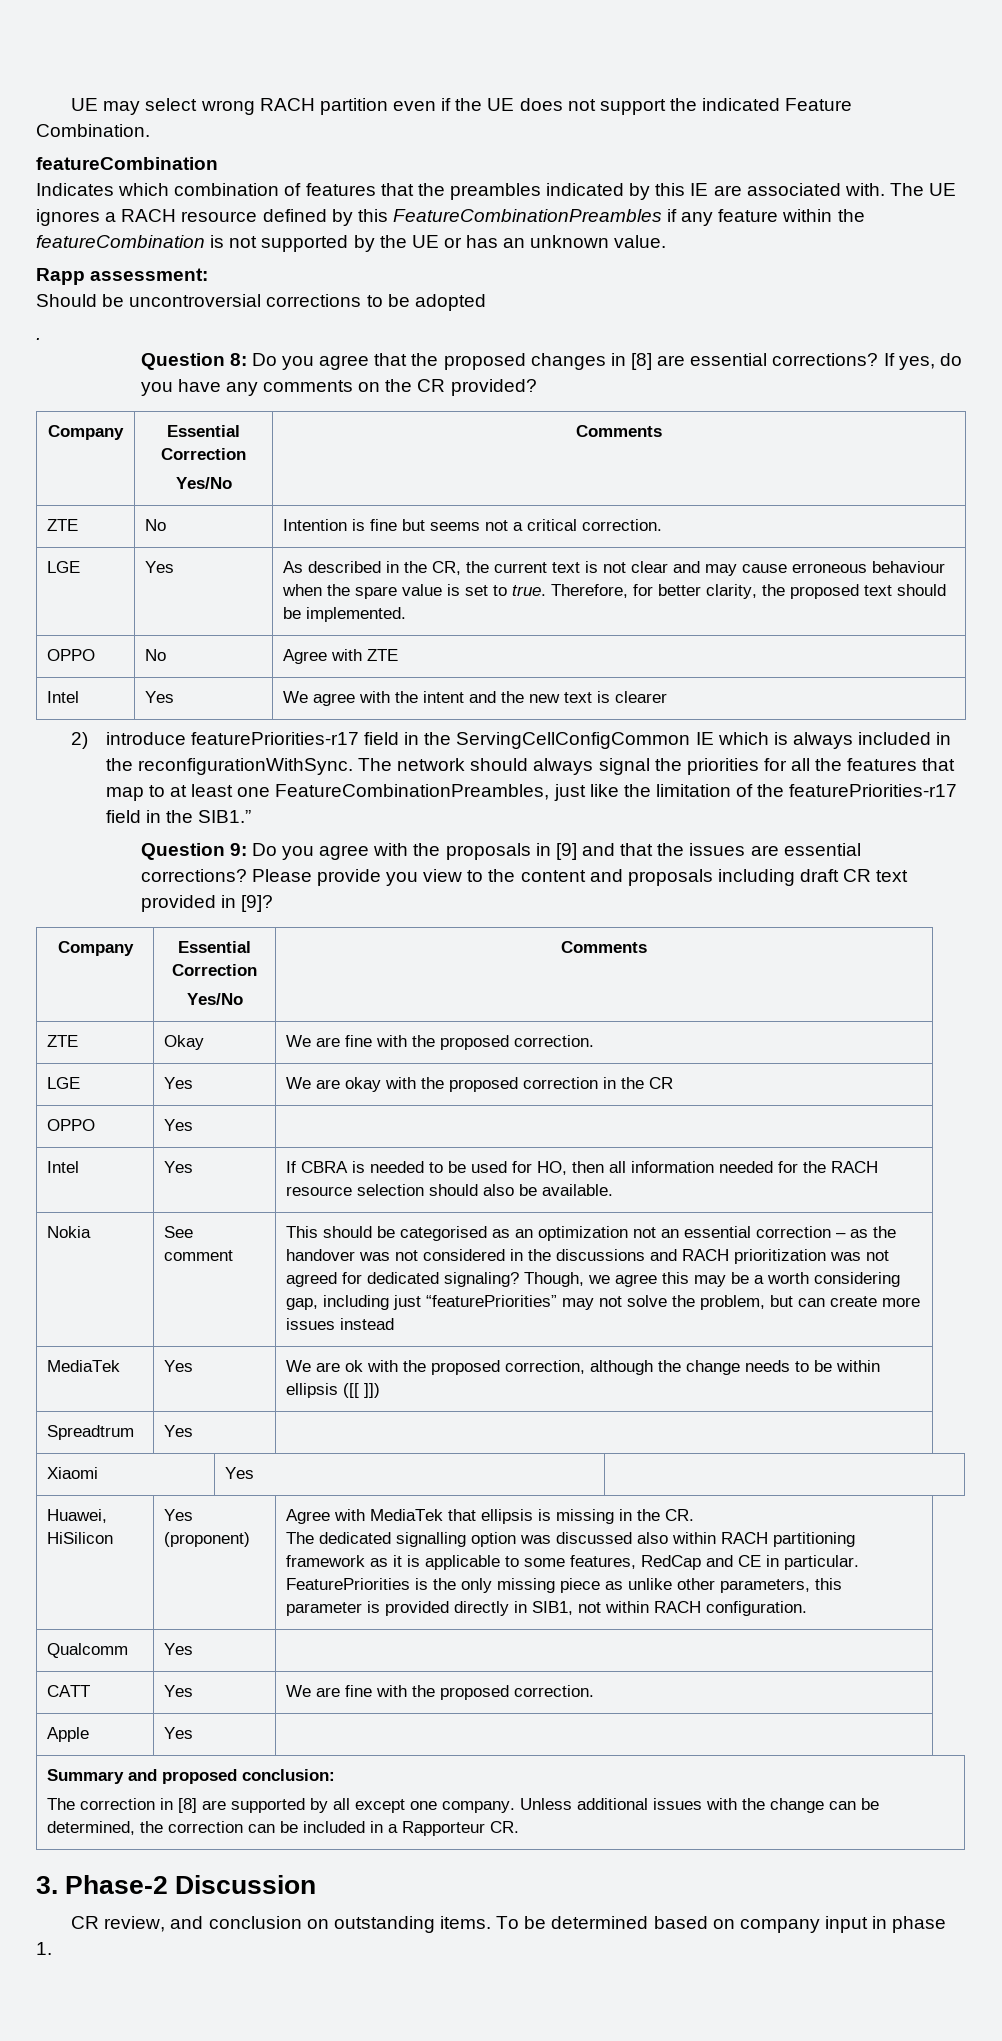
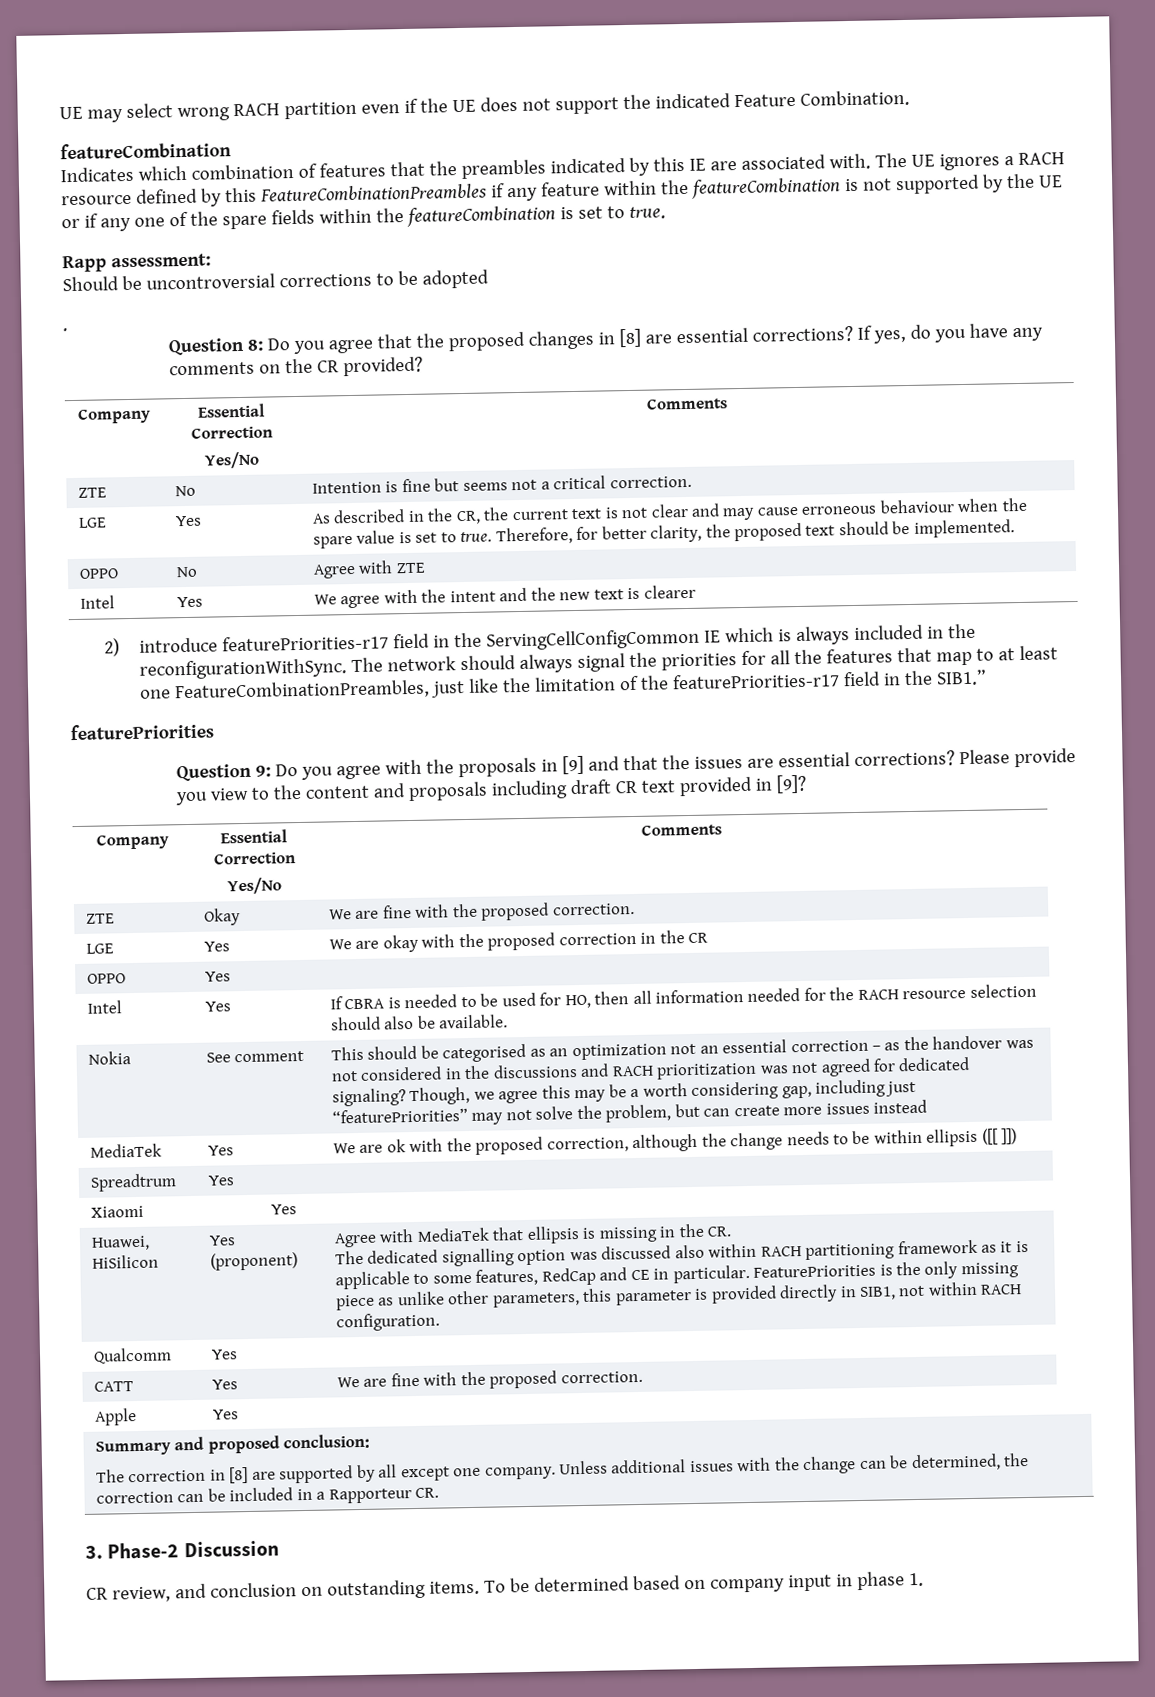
[466,235,667,248] has an unknown value. -> [83,205,666,232] if any one of the spare fields within the featureCombination is set to true.
(252, 816) none -> [70,722,214,741] // featurePriorities

